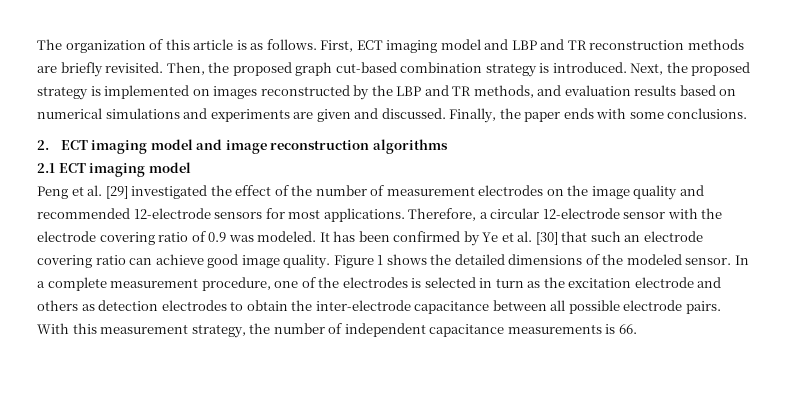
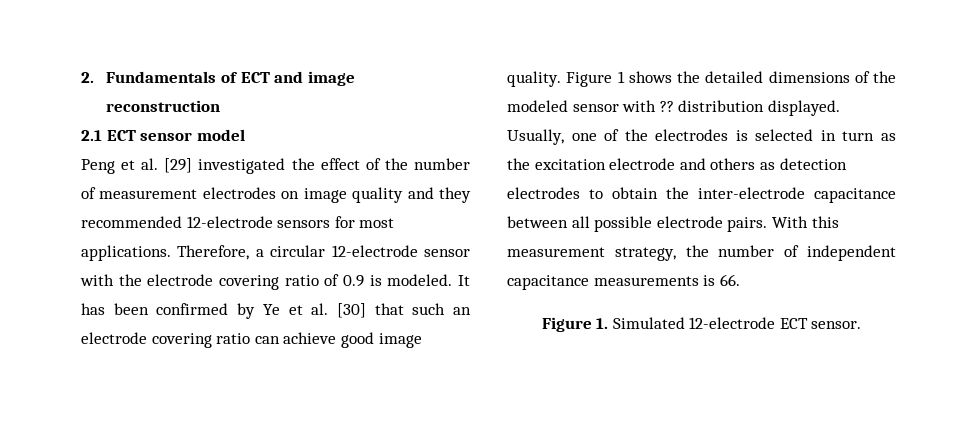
[37,39,744,53] [37,62,751,77] [37,85,737,100] [37,108,748,123] [37,139,193,154] The organization of this article is as follows. First, ECT imaging model and LBP and TR reconstruction methods are briefly revisited. Then, the proposed graph cut-based combination strategy is introduced. Next, the proposed strategy is implemented on images reconstructed by the LBP and TR methods, and evaluation results based on numerical simulations and experiments are given and discussed. Finally, the paper ends with some conclusions. // 2. ECT imaging model -> [81,71,270,83] 2. Fundamentals of ECT
[372,139,448,154] algorithms -> (221, 106) none
[89,163,146,177] imaging -> [140,132,193,141] sensor
[567,185,589,196] the -> (300, 195) none
(704, 190) none -> [439,187,471,203] they
[228,235,254,242] was -> [369,275,382,286] is
[685,255,749,265] [37,277,271,291] sensor. In a complete measurement procedure, -> [572,100,840,116] [507,129,564,145] sensor with ?? distribution displayed. Usually,
(637, 329) none -> [541,317,862,332] // Figure 1. Simulated 12-electrode ECT sensor.

